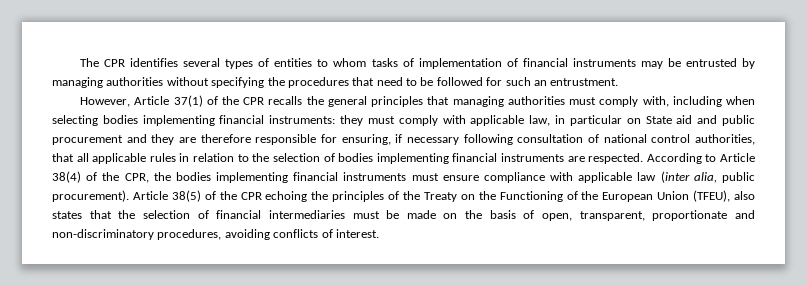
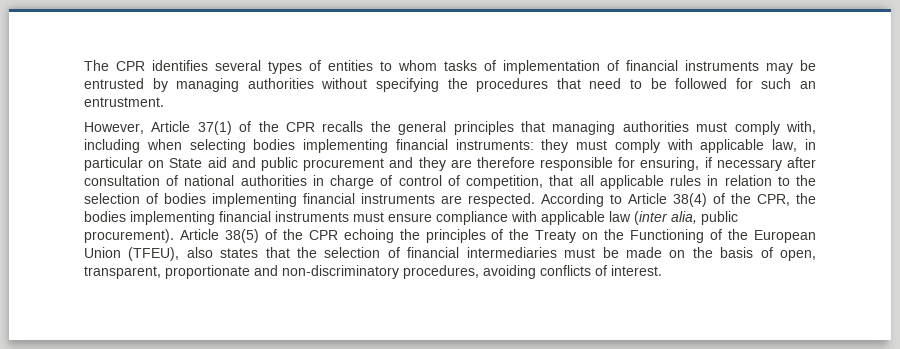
[463,134,513,145] following -> [787,157,816,168] after
[651,134,755,145] control authorities, -> [240,175,544,189] authorities in charge of control of competition,

